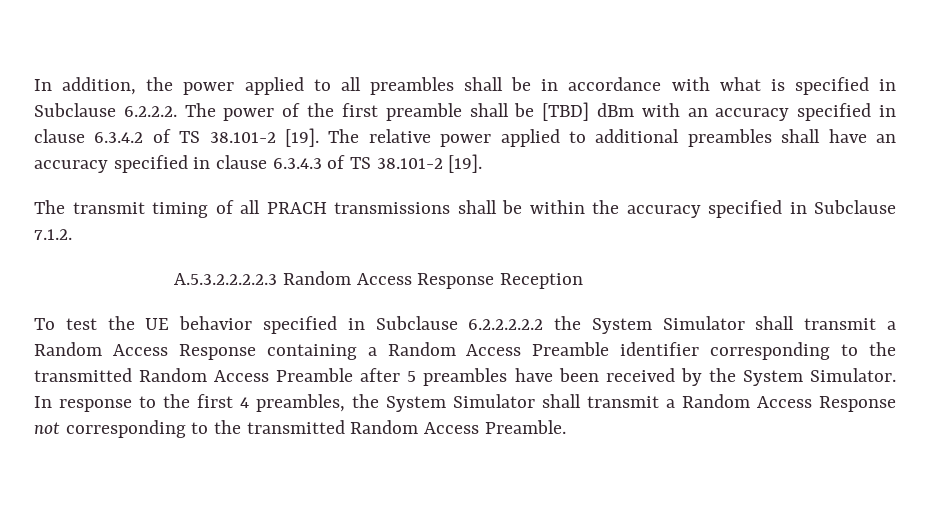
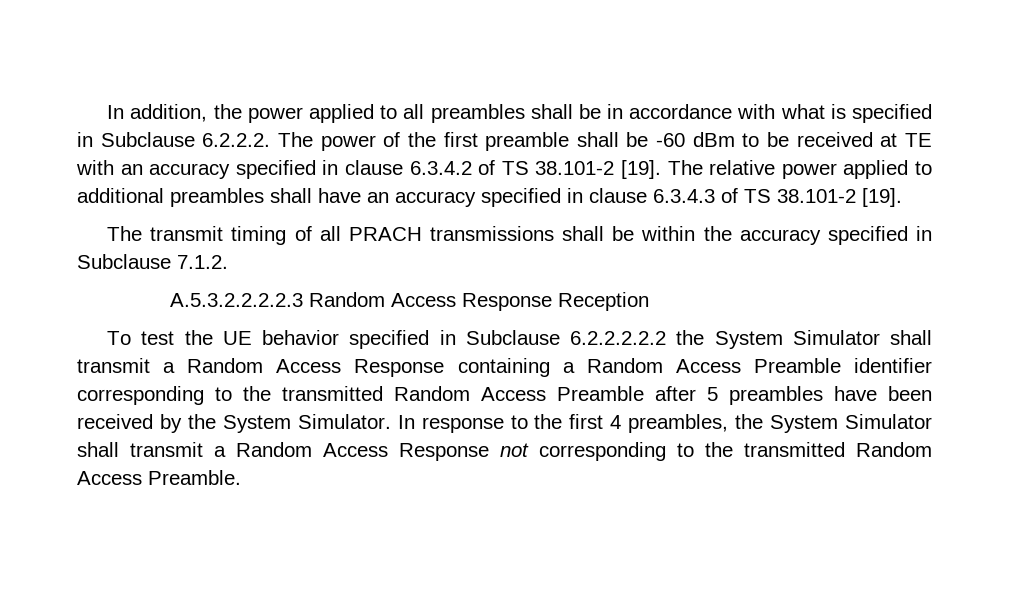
[542,102,634,121] [TBD] dBm -> [656,132,932,147] -60 dBm to be received at TE

